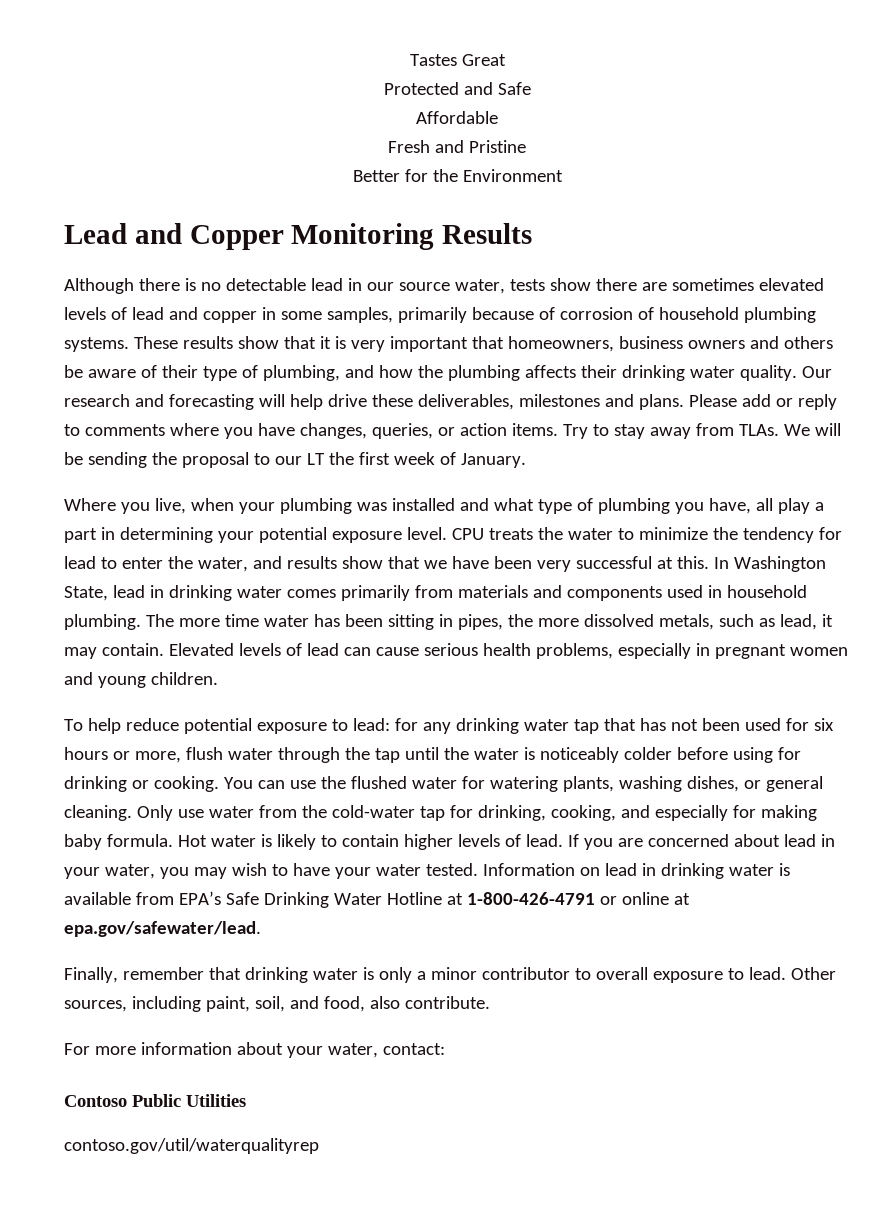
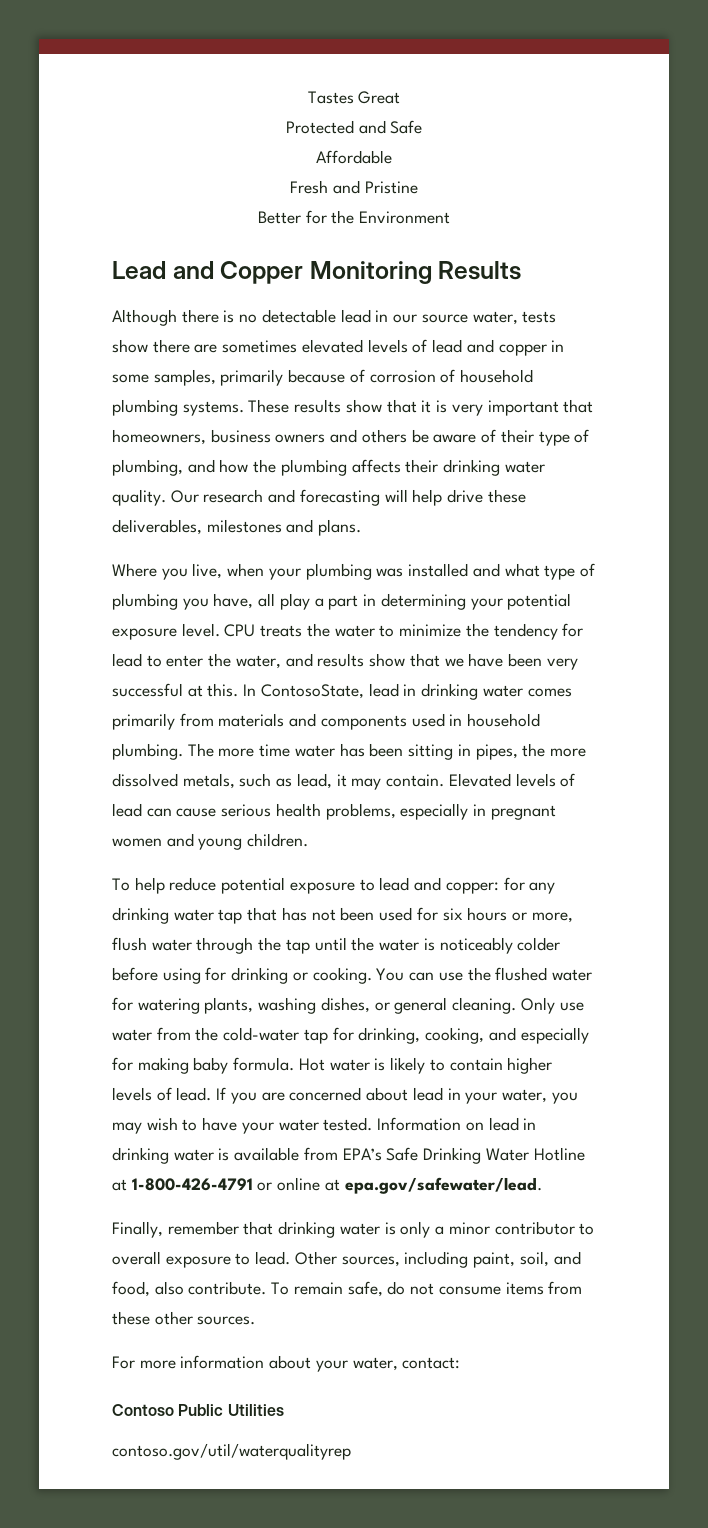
[688,394,837,410] [64,423,841,439] [64,452,526,468] Please add or reply to comments where you have changes, queries, or action items. Try to stay away from TLAs. We will be sending the proposal to our LT the first week of January. -> (362, 527) none
[733,556,826,572] [64,586,108,601] Washington State, -> [260,684,364,699] ContosoState,
[352,718,390,731] lead: -> [379,877,499,894] lead and copper:
(490, 1002) none -> [271,1281,583,1297] [112,1311,256,1325] To remain safe, do not consume items from these other sources.

